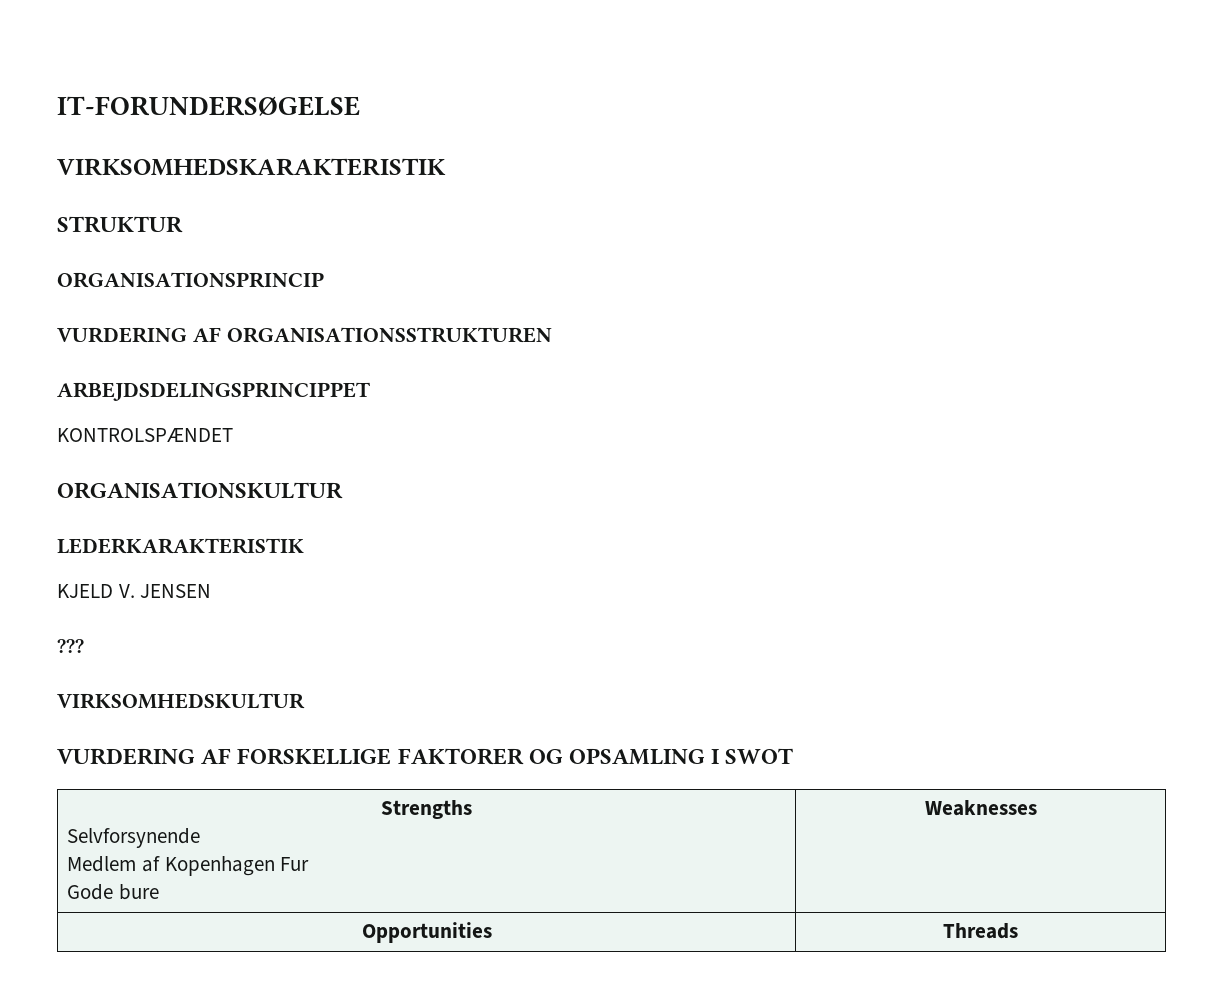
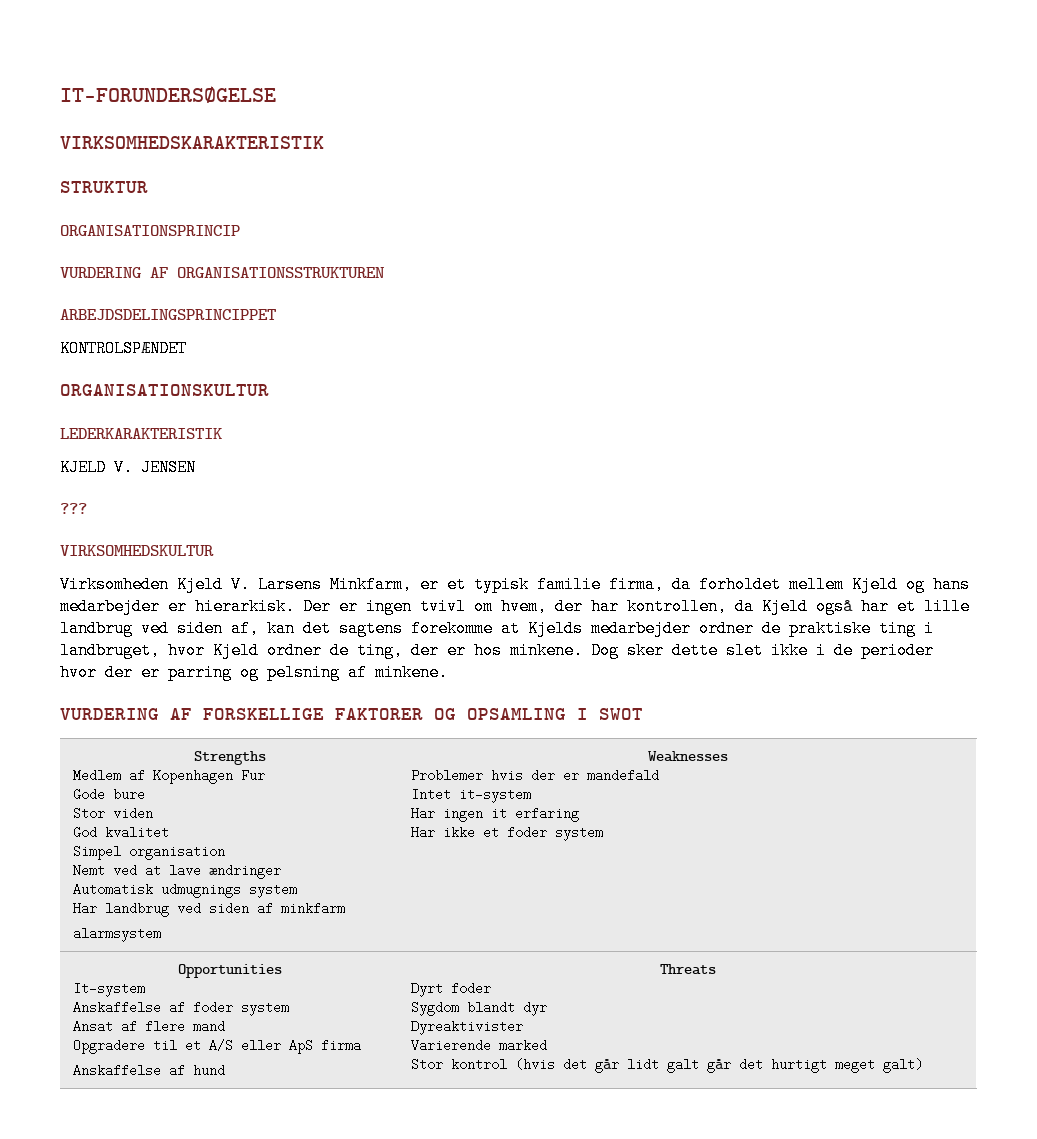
(305, 701) none -> [60,576,970,593] [60,598,970,615] [60,620,934,637] [60,642,934,659] [60,664,448,681] // Virksomheden Kjeld V. Larsens Minkfarm, er et typisk familie firma, da forholdet mellem Kjeld og hans medarbejder er hierarkisk. Der er ingen tvivl om hvem, der har kontrollen, da Kjeld også har et lille landbrug ved siden af, kan det sagtens forekomme at Kjelds medarbejder ordner de praktiske ting i landbruget, hvor Kjeld ordner de ting, der er hos minkene. Dog sker dette slet ikke i de perioder hvor der er parring og pelsning af minkene.
[67,828,201,848] // Selvforsynende -> (266, 758) none
[924,800,1037,816] [361,922,492,943] [943,923,1018,939] | Weaknesses // Opportunities | Threads -> [72,807,153,820] [72,826,169,839] [72,845,225,860] [72,864,281,879] [72,883,297,898] [72,902,345,917] [72,927,161,942] [647,751,728,762] [410,769,659,782] [410,788,531,803] [410,807,579,822] [410,826,603,841] [177,964,282,978] [72,982,145,997] [72,1001,289,1016] [72,1020,225,1033] [72,1039,361,1054] [72,1064,225,1077] [659,964,716,975] [410,982,491,997] [410,1001,547,1016] [410,1020,523,1035] [410,1039,547,1052] [410,1058,923,1073] // Stor viden // God kvalitet // Simpel organisation // Nemt ved at lave ændringer // Automatisk udmugnings system // Har landbrug ved siden af minkfarm // alarmsystem | Weaknesses // Problemer hvis der er mandefald // Intet it-system // Har ingen it erfaring // Har ikke et foder system // Opportunities // It-system // Anskaffelse af foder system // Ansat af flere mand // Opgradere til et A/S eller ApS firma // Anskaffelse af hund | Threats // Dyrt foder // Sygdom blandt dyr // Dyreaktivister // Varierende marked // Stor kontrol (hvis det går lidt galt går det hurtigt meget galt)

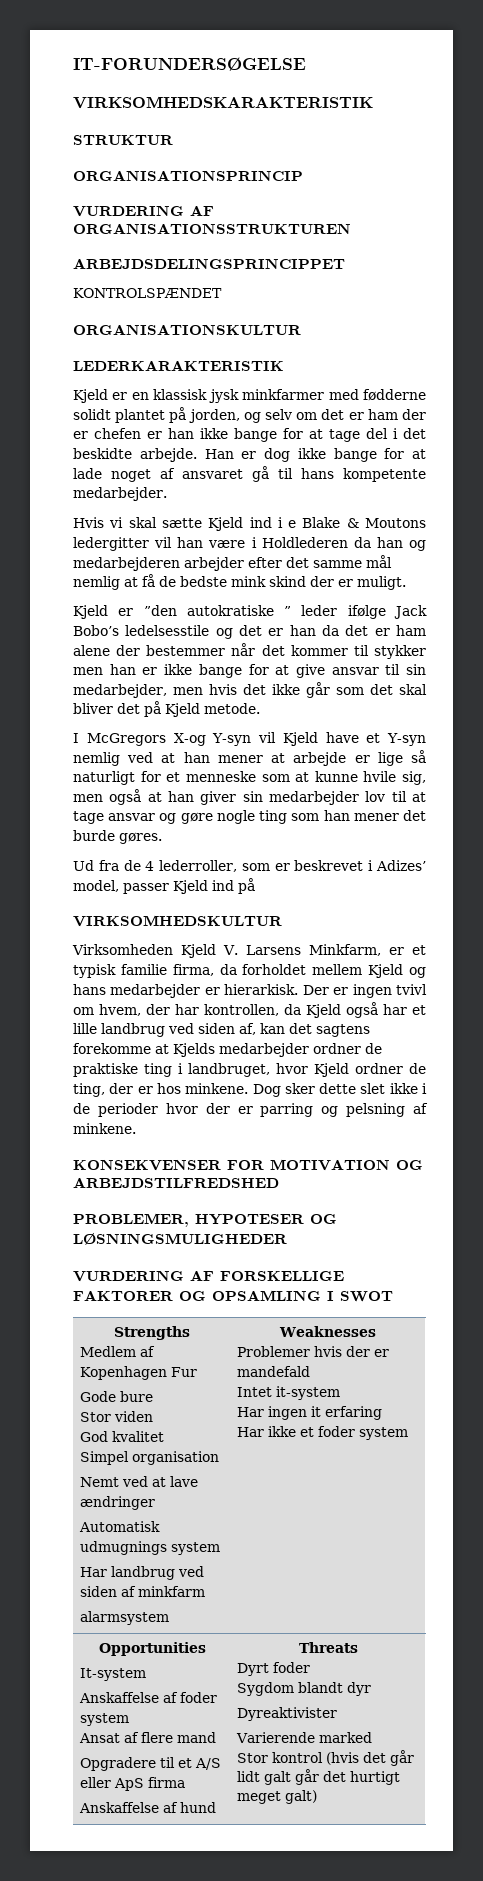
[60,459,196,476] [60,503,87,514] KJELD V. JENSEN // ??? -> [73,389,426,403] [73,407,426,423] [73,428,426,442] [73,448,426,462] [73,466,426,482] [73,487,167,501] [73,517,427,531] [73,537,426,551] [73,555,392,571] [73,574,406,590] [73,605,427,619] [73,625,426,639] [73,643,426,659] [73,664,426,678] [73,682,427,698] [73,701,260,717] [73,732,427,746] [73,750,427,766] [73,771,426,785] [73,789,426,805] [73,810,427,824] [73,830,162,844] [73,860,426,872] [73,878,255,894] Kjeld er en klassisk jysk minkfarmer med fødderne solidt plantet på jorden, og selv om det er ham der er chefen er han ikke bange for at tage del i det beskidte arbejde. Han er dog ikke bange for at lade noget af ansvaret gå til hans kompetente medarbejder. // Hvis vi skal sætte Kjeld ind i e Blake & Moutons ledergitter vil han være i Holdlederen da han og medarbejderen arbejder efter det samme mål nemlig at få de bedste mink skind der er muligt. // Kjeld er ”den autokratiske ” leder ifølge Jack Bobo’s ledelsesstile og det er han da det er ham alene der bestemmer når det kommer til stykker men han er ikke bange for at give ansvar til sin medarbejder, men hvis det ikke går som det skal bliver det på Kjeld metode. // I McGregors X-og Y-syn vil Kjeld have et Y-syn nemlig ved at han mener at arbejde er lige så naturligt for et menneske som at kunne hvile sig, men også at han giver sin medarbejder lov til at tage ansvar og gøre nogle ting som han mener det burde gøres. // Ud fra de 4 lederroller, som er beskrevet i Adizes’ model, passer Kjeld ind på
(448, 672) none -> [73,1159,423,1171] [73,1177,279,1188] [73,1213,337,1227] [73,1232,287,1245] // KONSEKVENSER FOR MOTIVATION OG ARBEJDSTILFREDSHED // PROBLEMER, HYPOTESER OG LØSNINGSMULIGHEDER

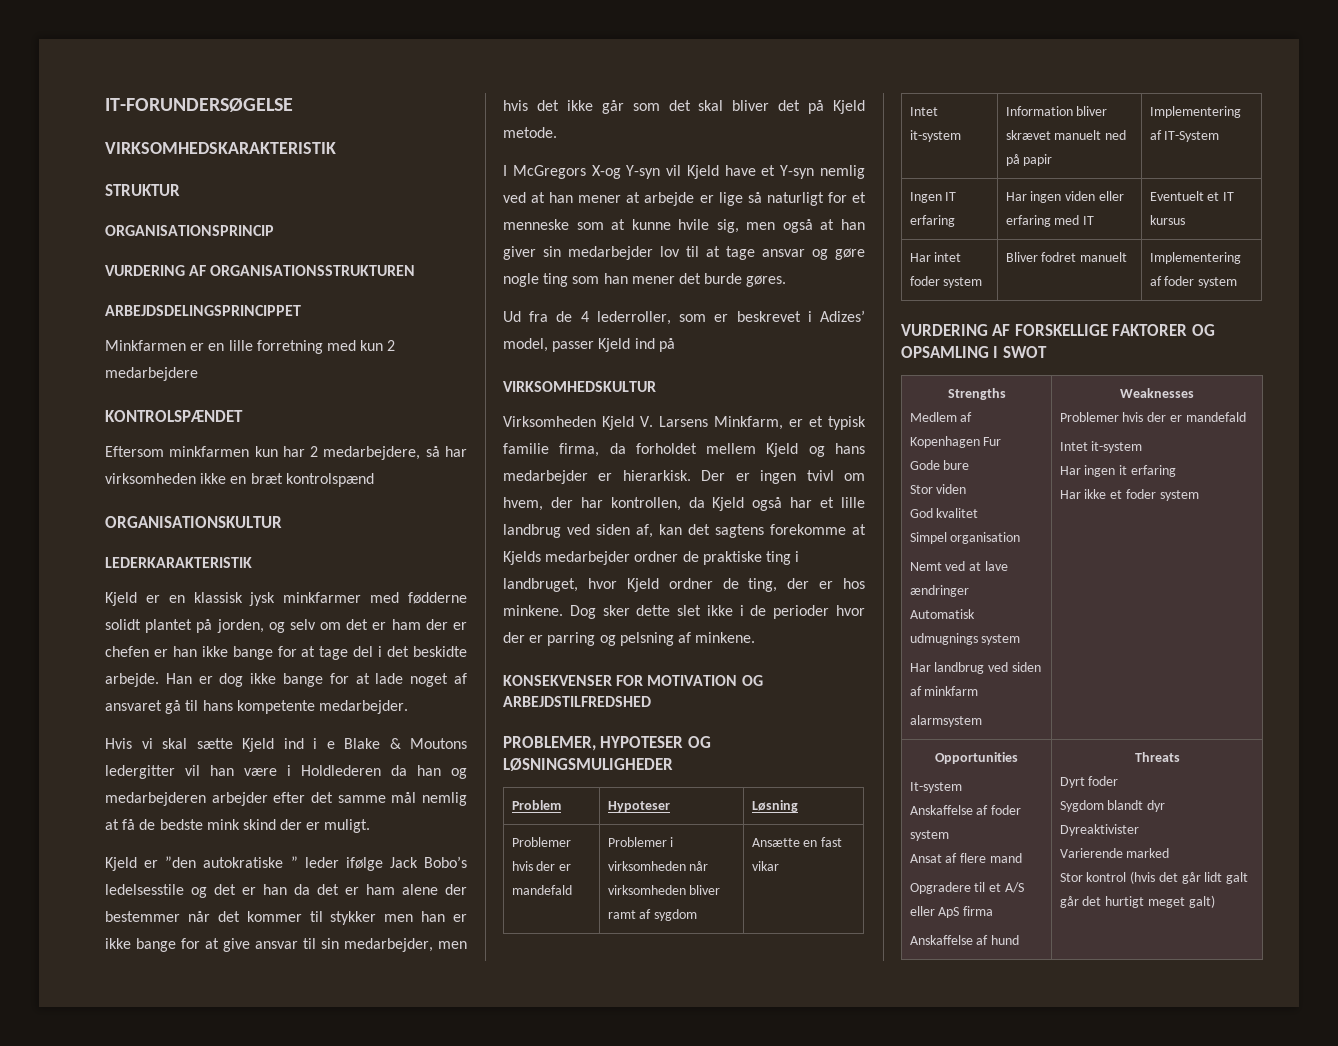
[73,288,222,298] KONTROLSPÆNDET -> [105,340,396,354] [105,367,198,381] [105,410,243,422] [105,446,467,460] [105,473,374,487] Minkfarmen er en lille forretning med kun 2 medarbejdere // KONTROLSPÆNDET // Eftersom minkfarmen kun har 2 medarbejdere, så har virksomheden ikke en bræt kontrolspænd
(287, 1238) none -> [511,800,561,810] [607,801,670,812] [751,800,798,812] [511,837,571,847] [511,861,572,871] [511,885,572,895] [607,837,674,847] [607,861,709,871] [607,885,721,895] [607,909,698,921] [751,837,843,847] [751,861,779,871] [909,107,938,116] [909,130,961,142] [1005,106,1108,116] [1005,130,1127,140] [1005,154,1053,166] [1149,106,1241,118] [1149,130,1220,142] [909,192,957,203] [909,215,955,227] [1005,191,1124,203] [1005,215,1095,227] [1149,191,1235,201] [1149,215,1185,225] [909,252,962,262] [909,276,983,288] [1005,252,1128,262] [1149,252,1241,264] [1149,276,1238,288] // Problem | Hypoteser | Løsning // Problemer hvis der er mandefald | Problemer i virksomheden når virksomheden bliver ramt af sygdom | Ansætte en fast vikar // Intet it-system | Information bliver skrævet manuelt ned på papir | Implementering af IT-System // Ingen IT erfaring | Har ingen viden eller erfaring med IT | Eventuelt et IT kursus // Har intet foder system | Bliver fodret manuelt | Implementering af foder system

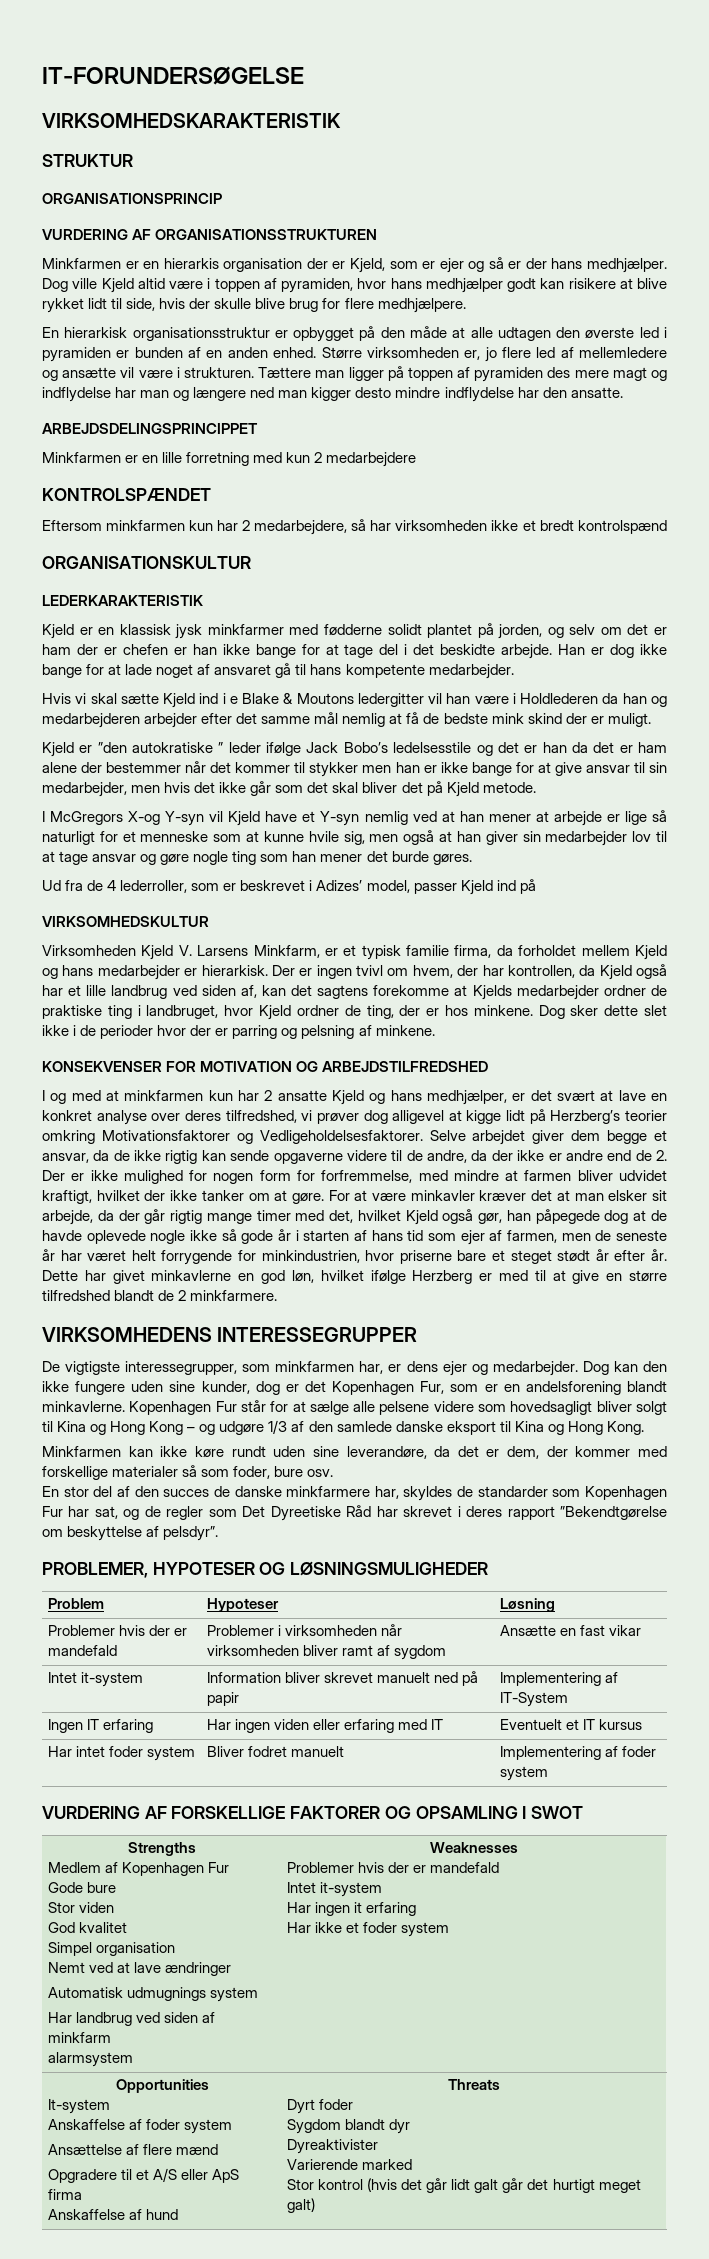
(416, 270) none -> [42,257,667,273] [42,278,667,293] [42,298,466,313] [42,326,668,342] [42,347,668,362] [42,366,667,382] [42,387,623,402] // Minkfarmen er en hierarkis organisation der er Kjeld, som er ejer og så er der hans medhjælper. Dog ville Kjeld altid være i toppen af pyramiden, hvor hans medhjælper godt kan risikere at blive rykket lidt til side, hvis der skulle blive brug for flere medhjælpere. // En hierarkisk organisationsstruktur er opbygget på den måde at alle udtagen den øverste led i pyramiden er bunden af en anden enhed. Større virksomheden er, jo flere led af mellemledere og ansætte vil være i strukturen. Tættere man ligger på toppen af pyramiden des mere magt og indflydelse har man og længere ned man kigger desto mindre indflydelse har den ansatte.
[230,473,283,484] en bræt -> [522,520,574,531] et bredt
(651, 701) none -> [42,1090,668,1105] [42,1109,668,1125] [42,1130,667,1145] [42,1150,667,1164] [42,1170,667,1184] [42,1190,668,1204] [42,1209,667,1225] [42,1229,667,1245] [42,1249,668,1265] [42,1270,667,1284] [42,1290,278,1301] [42,1327,418,1342] [42,1361,668,1376] [42,1381,668,1395] [42,1400,667,1415] [42,1420,644,1435] [42,1446,668,1459] [42,1465,334,1480] [42,1486,668,1501] [42,1505,667,1521] [42,1526,219,1541] // I og med at minkfarmen kun har 2 ansatte Kjeld og hans medhjælper, er det svært at lave en konkret analyse over deres tilfredshed, vi prøver dog alligevel at kigge lidt på Herzberg’s teorier omkring Motivationsfaktorer og Vedligeholdelsesfaktorer. Selve arbejdet giver dem begge et ansvar, da de ikke rigtig kan sende opgaverne videre til de andre, da der ikke er andre end de 2. Der er ikke mulighed for nogen form for forfremmelse, med mindre at farmen bliver udvidet kraftigt, hvilket der ikke tanker om at gøre. For at være minkavler kræver det at man elsker sit arbejde, da der går rigtig mange timer med det, hvilket Kjeld også gør, han påpegede dog at de havde oplevede nogle ikke så gode år i starten af hans tid som ejer af farmen, men de seneste år har været helt forrygende for minkindustrien, hvor priserne bare et steget stødt år efter år. Dette har givet minkavlerne en god løn, hvilket ifølge Herzberg er med til at give en større tilfredshed blandt de 2 minkfarmere. // VIRKSOMHEDENS INTERESSEGRUPPER // De vigtigste interessegrupper, som minkfarmen har, er dens ejer og medarbejder. Dog kan den ikke fungere uden sine kunder, dog er det Kopenhagen Fur, som er en andelsforening blandt minkavlerne. Kopenhagen Fur står for at sælge alle pelsene videre som hovedsagligt bliver solgt til Kina og Hong Kong – og udgøre 1/3 af den samlede danske eksport til Kina og Hong Kong. // Minkfarmen kan ikke køre rundt uden sine leverandøre, da det er dem, der kommer med forskellige materialer så som foder, bure osv. // En stor del af den succes de danske minkfarmere har, skyldes de standarder som Kopenhagen Fur har sat, og de regler som Det Dyreetiske Råd har skrevet i deres rapport ”Bekendtgørelse om beskyttelse af pelsdyr”.
[1005,130,1051,140] skrævet -> [324,1672,374,1683] skrevet
[909,854,942,863] Ansat -> [48,2144,123,2155] Ansættelse
[989,853,1022,863] mand -> [176,2144,219,2155] mænd

